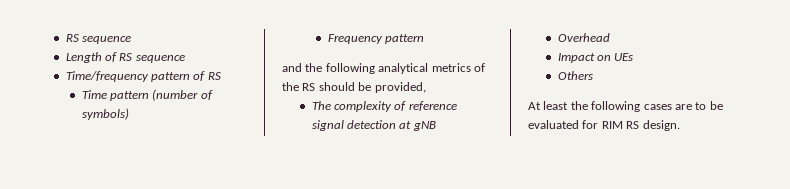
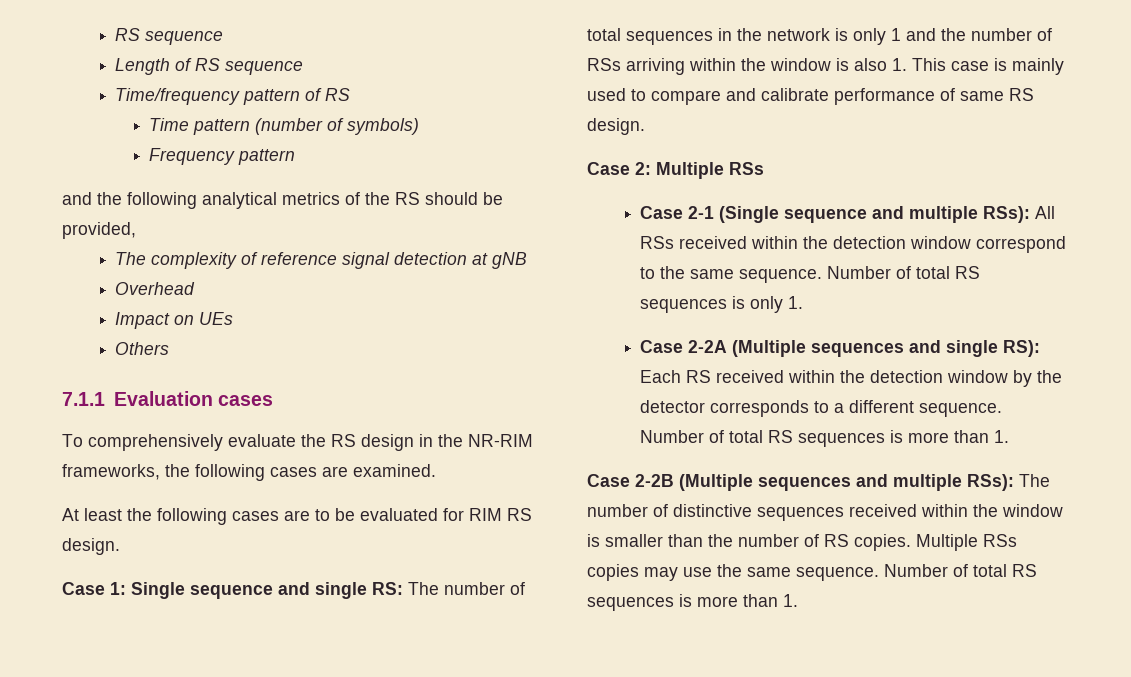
(593, 75) none -> [62,391,274,406] [62,434,533,451] [62,464,436,481] // 7.1.1 Evaluation cases // To comprehensively evaluate the RS design in the NR-RIM frameworks, the following cases are examined.
(680, 125) none -> [62,582,525,599] [587,28,1052,45] [587,58,1064,75] [587,88,1034,105] [587,118,645,135] [587,162,764,179] [640,206,1056,223] [640,236,1067,253] [640,266,981,283] [640,296,804,313] [640,340,1041,357] [640,370,1063,387] [640,400,1003,417] [640,430,1010,447] [587,474,1050,491] [587,504,1063,521] [587,534,1017,551] [587,564,1037,581] [587,594,798,611] // Case 1: Single sequence and single RS: The number of total sequences in the network is only 1 and the number of RSs arriving within the window is also 1. This case is mainly used to compare and calibrate performance of same RS design. // Case 2: Multiple RSs // Case 2-1 (Single sequence and multiple RSs): All RSs received within the detection window correspond to the same sequence. Number of total RS sequences is only 1. // Case 2-2A (Multiple sequences and single RS): Each RS received within the detection window by the detector corresponds to a different sequence. Number of total RS sequences is more than 1. // Case 2-2B (Multiple sequences and multiple RSs): The number of distinctive sequences received within the window is smaller than the number of RS copies. Multiple RSs copies may use the same sequence. Number of total RS sequences is more than 1.

